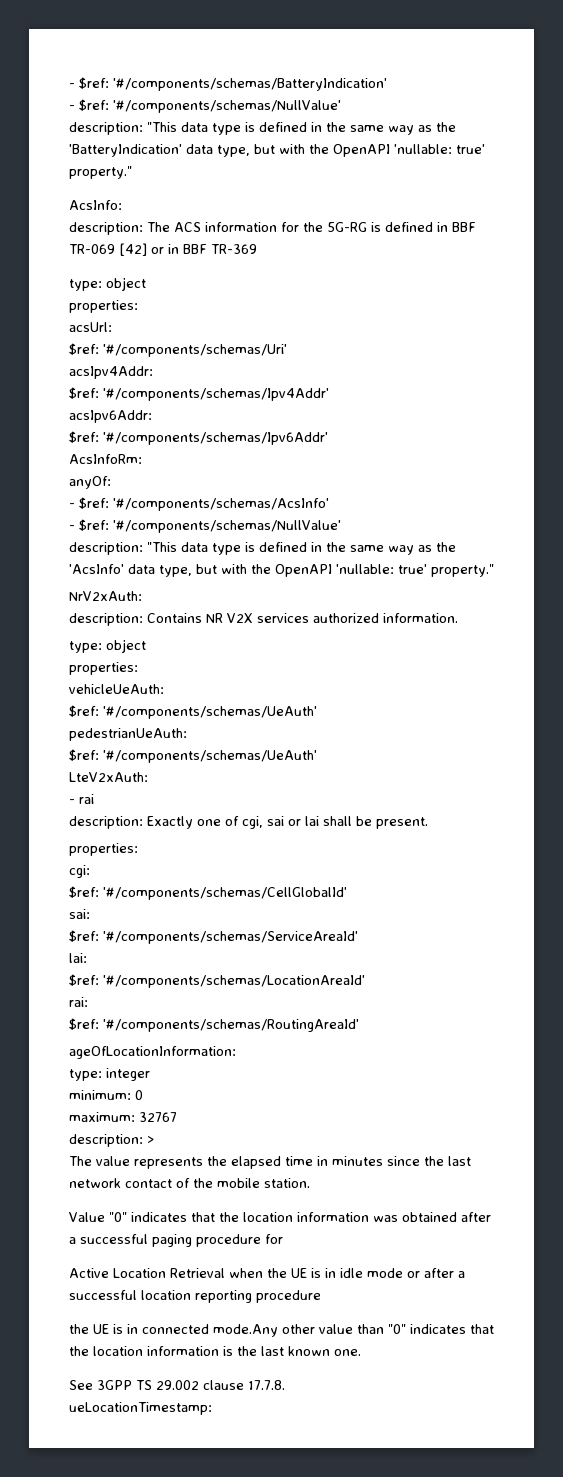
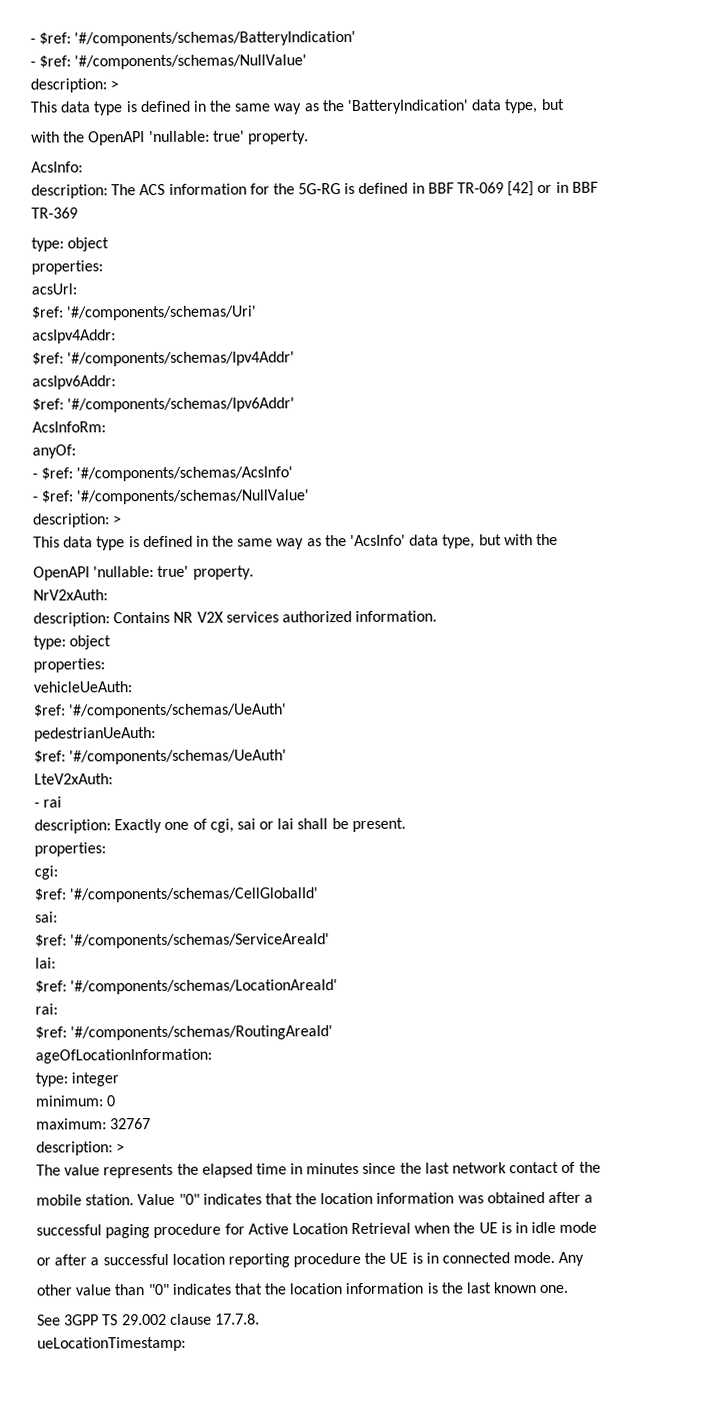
[147,122,177,132] "This -> [110,80,120,90] [30,101,58,113] > // This
[279,144,485,157] [69,166,132,179] with the OpenAPI 'nullable: true' property." -> [31,130,309,146] // with the OpenAPI 'nullable: true' property.
[147,542,177,552] "This -> [113,515,123,525] [33,536,60,548] > // This
[275,564,494,577] OpenAPI 'nullable: true' property." -> [33,565,254,581] // OpenAPI 'nullable: true' property.
(213, 1183) none -> (601, 1167) //
(310, 1183) // -> (135, 1200) none
(76, 1240) none -> (594, 1198) //
(283, 1239) // -> (245, 1229) none
(403, 1273) none -> (598, 1227) //
(321, 1296) // -> (362, 1260) none
[213,1324,278,1337] mode.Any -> [513,1251,585,1266] mode. Any //

